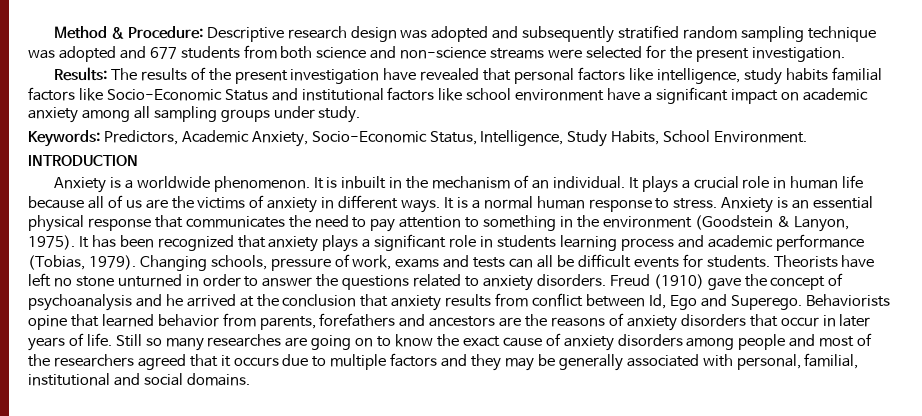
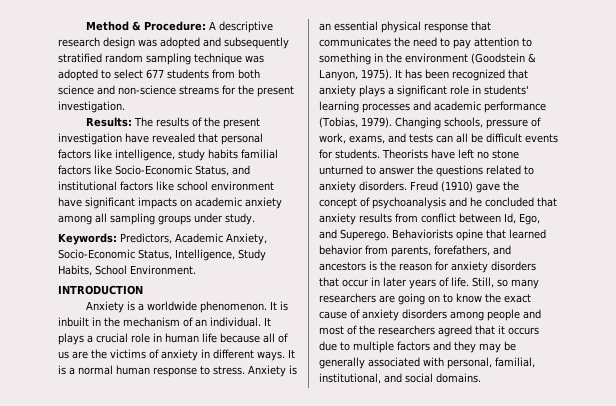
[206,27,284,42] Descriptive -> [208,21,273,33] A descriptive
[119,46,146,59] and -> [101,69,143,79] to select
[548,46,642,59] were selected -> (219, 90) none
[224,89,268,101] Status -> [195,165,229,176] Status,
[644,87,778,104] a significant impact -> [85,197,177,209] significant impacts
[496,235,674,251] students learning process -> [484,85,529,95] [319,101,410,113] students' learning processes
[395,259,440,268] exams -> [349,135,385,144] exams,
[185,274,241,287] in order -> (363, 170) none
[186,294,357,307] arrived at the conclusion -> [485,197,534,207] concluded
[669,295,697,310] Ego -> [519,213,540,225] Ego,
[319,313,396,327] forefathers -> [434,245,490,256] forefathers,
[499,313,624,327] are the reasons of -> [369,261,449,271] is the reason for
[115,334,142,347] Still -> [472,277,494,288] Still,
[207,334,282,347] researches -> [319,293,376,303] researchers
[28,373,110,386] institutional -> [319,373,381,384] institutional,

